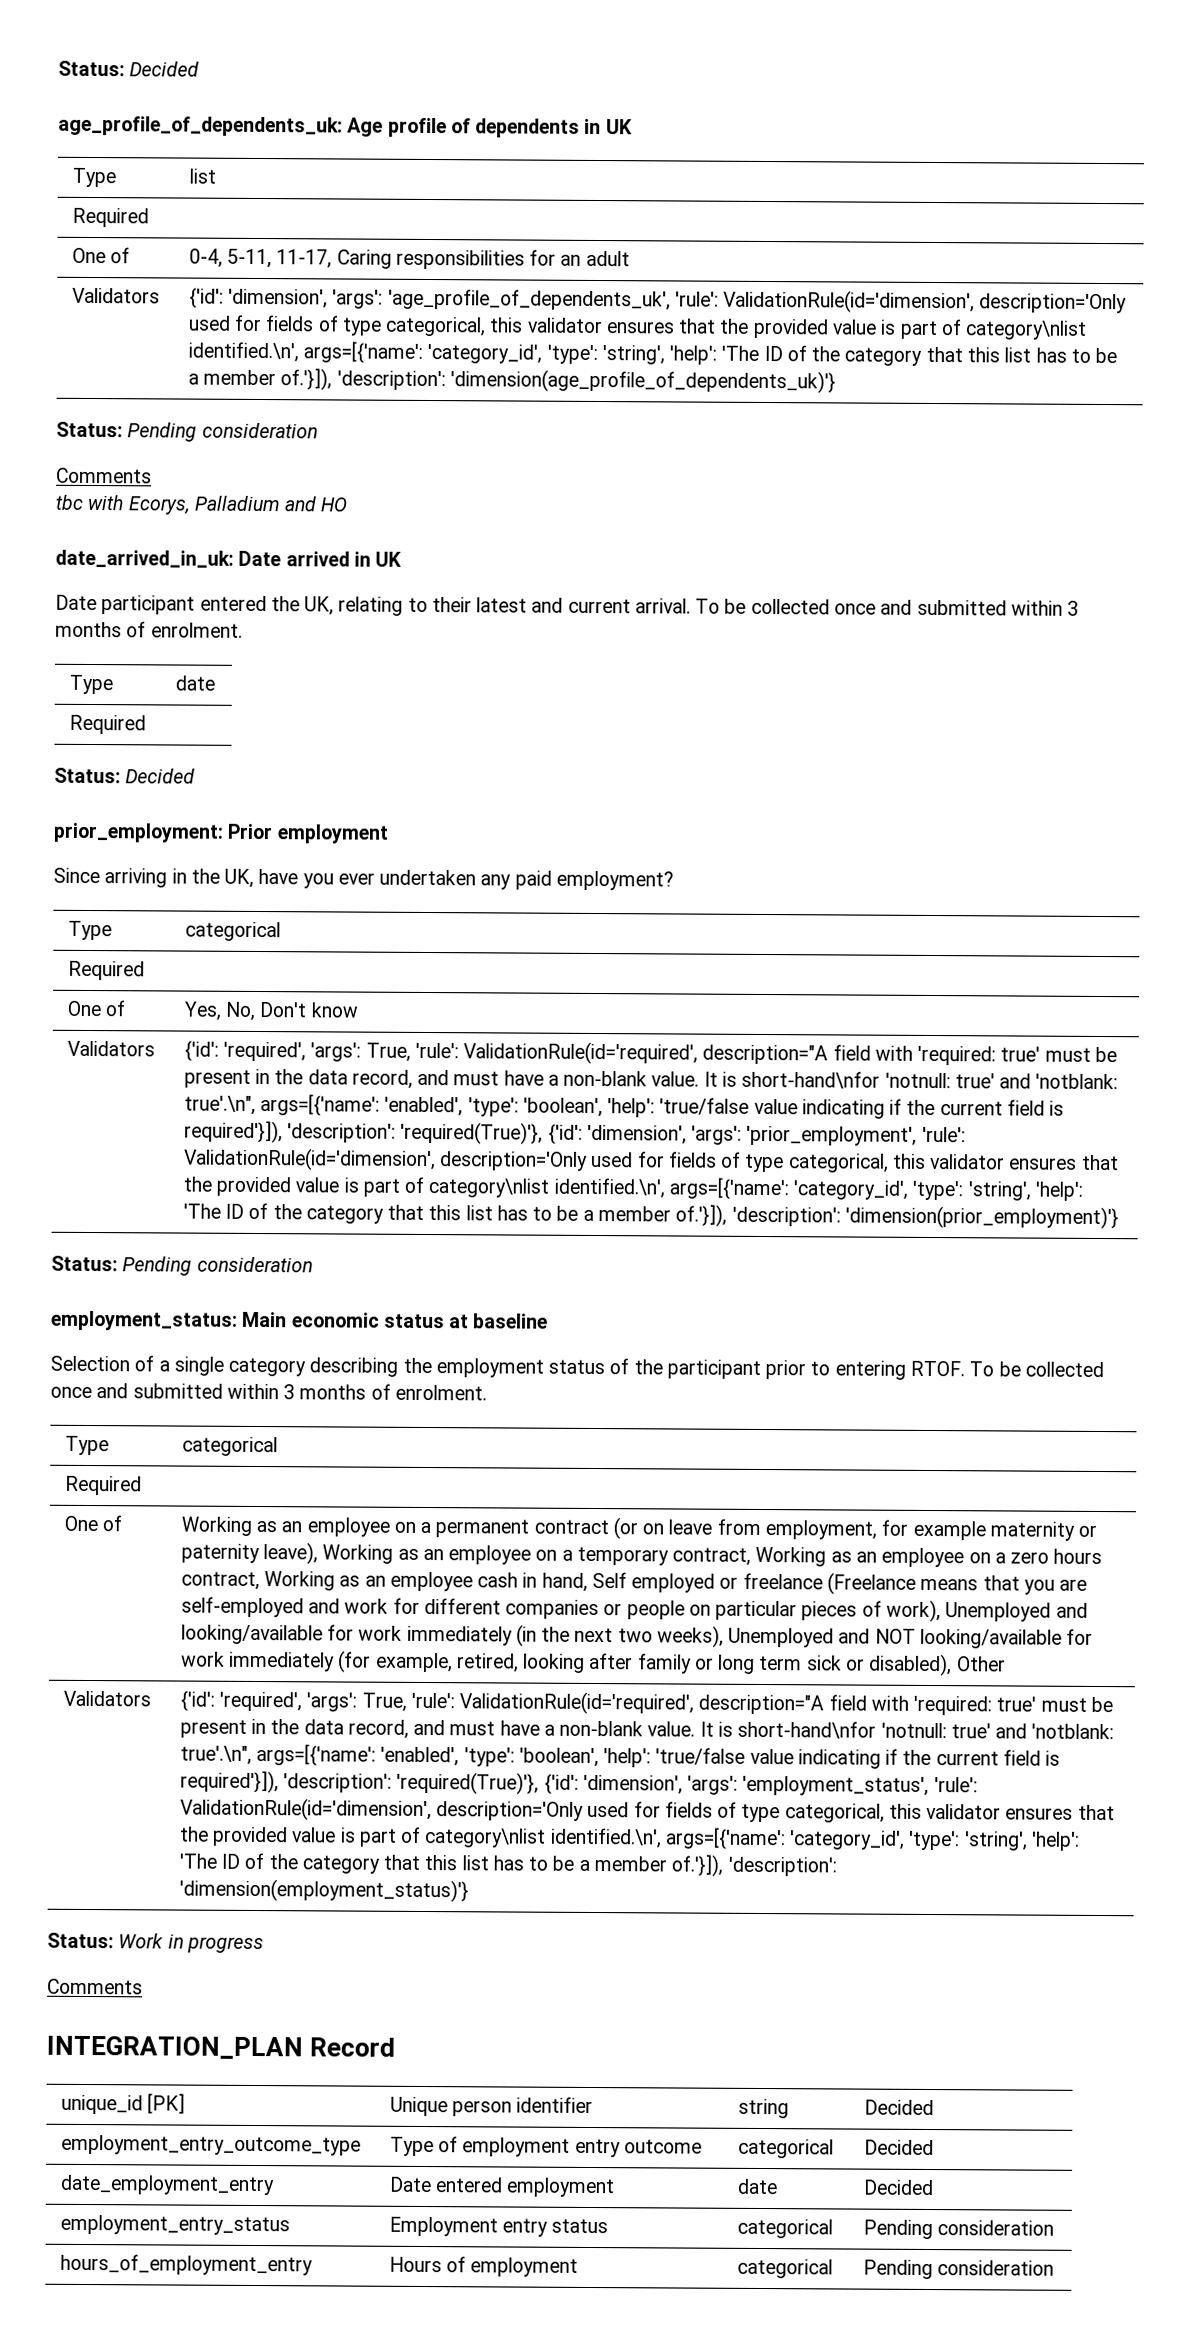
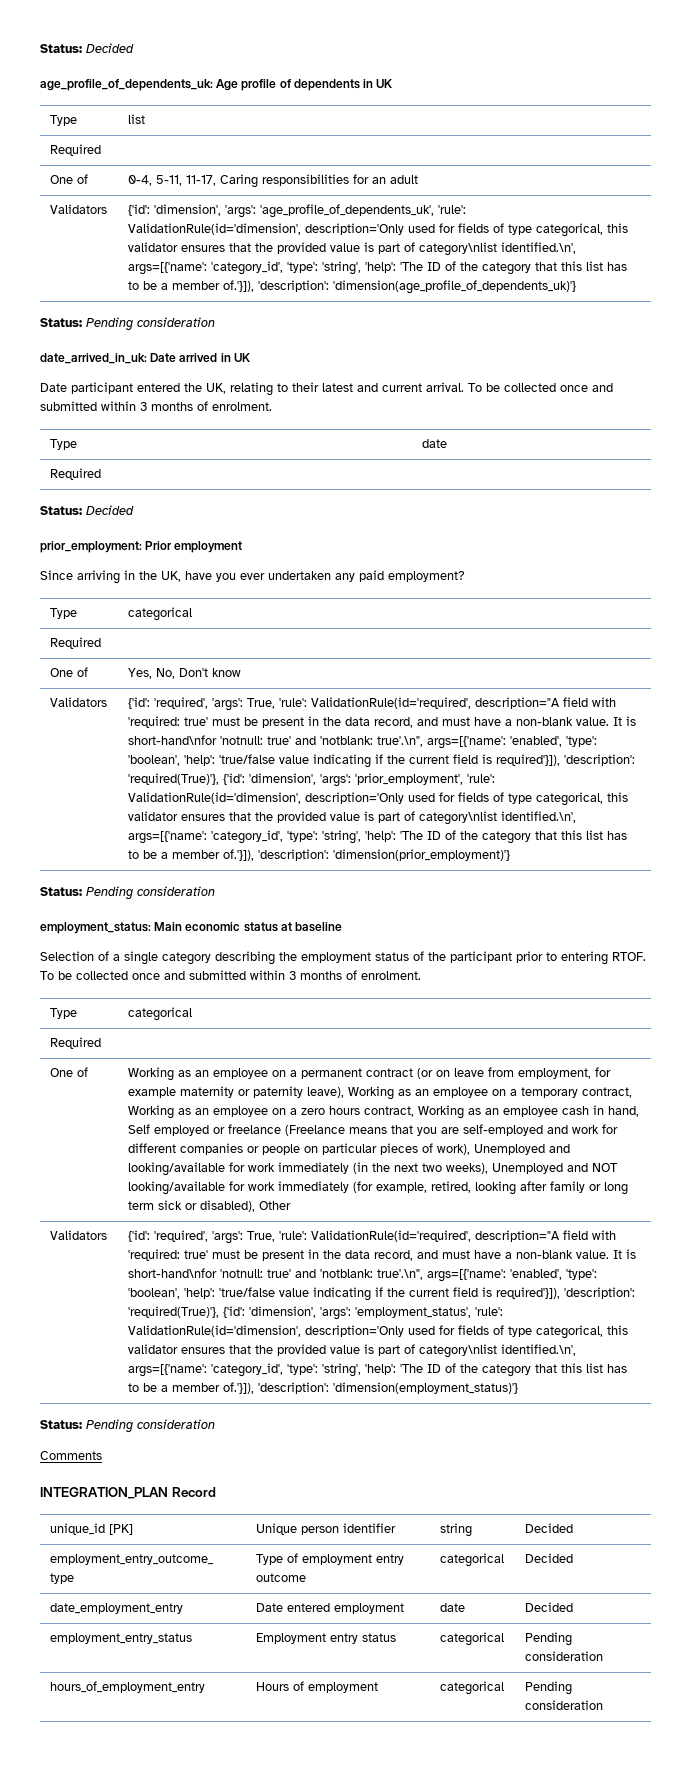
[56,467,152,484] [55,494,348,515] // Comments // tbc with Ecorys, Palladium and HO -> (215, 322) none
[118,1933,264,1954] Work in progress -> [86,1419,215,1433] Pending consideration

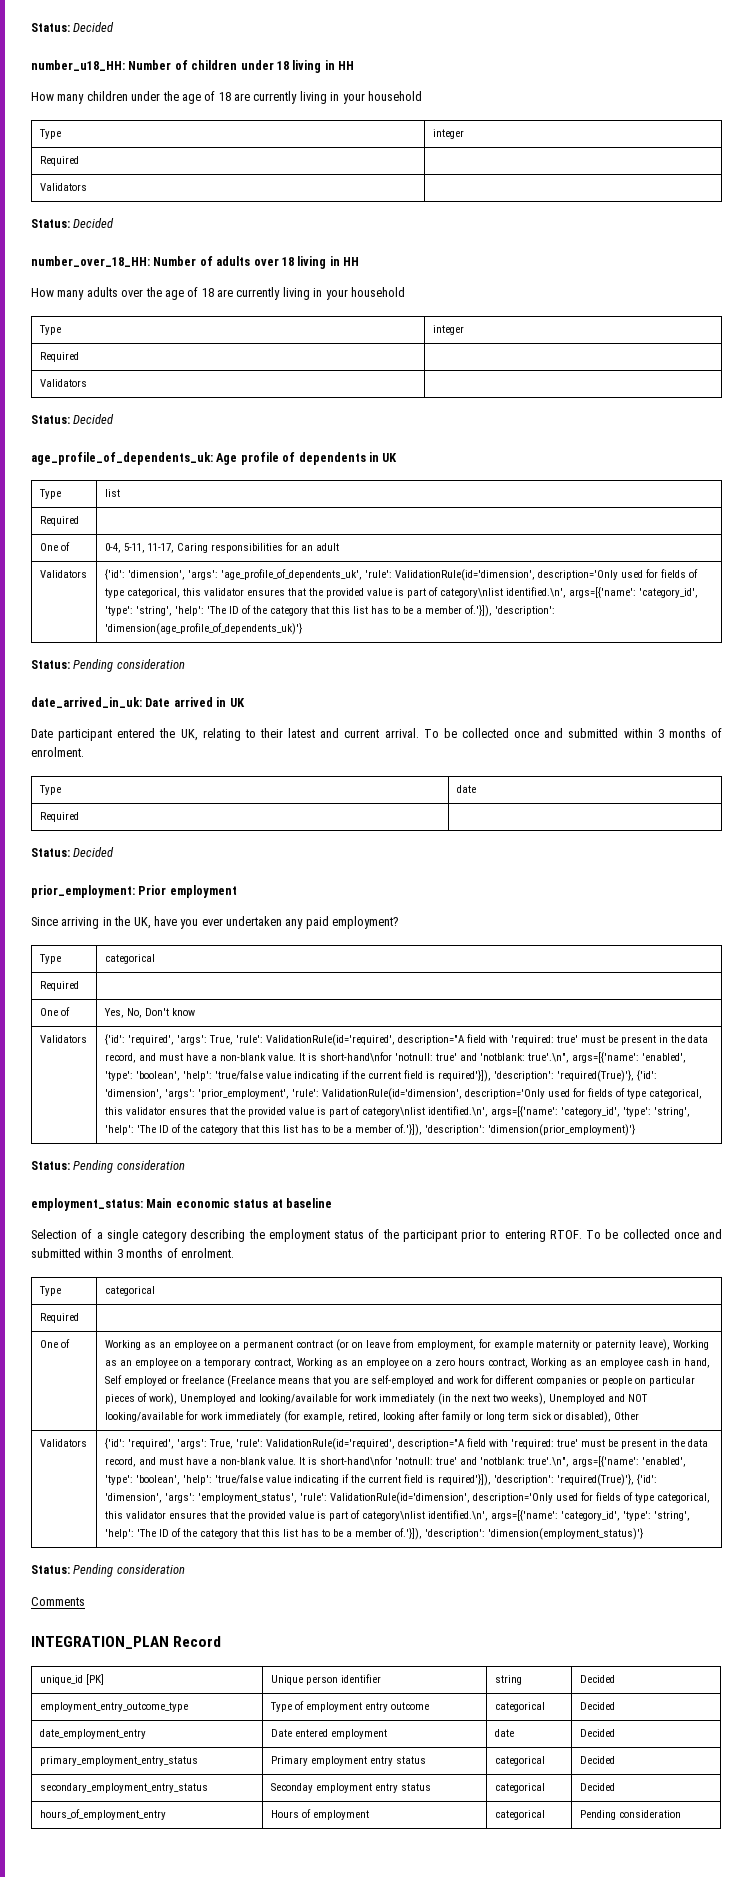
[40,43,134,53] Status: Decided -> [31,22,115,32] [31,60,354,73] [31,91,422,104] [38,129,61,139] [432,129,464,139] [39,156,79,166] [39,183,87,191] [31,218,115,228] [31,256,359,269] [31,287,405,300] [38,325,61,335] [432,325,464,335] [39,352,79,362] [39,379,87,387] [31,414,115,424] Status: Decided // number_u18_HH: Number of children under 18 living in HH // How many children under the age of 18 are currently living in your household // Type | integer // Required | // Validators | // Status: Decided // number_over_18_HH: Number of adults over 18 living in HH // How many adults over the age of 18 are currently living in your household // Type | integer // Required | // Validators | // Status: Decided
[50,1633,193,1644] [256,1633,397,1644] [440,1632,505,1646] [525,1632,573,1646] [525,1651,604,1661] employment_entry_status | Employment entry status | categorical | Pending consideration -> [39,1756,198,1766] [270,1756,426,1766] [494,1756,545,1766] [579,1756,615,1764] [39,1783,208,1793] [270,1783,431,1793] [494,1783,545,1793] [579,1783,615,1791] primary_employment_entry_status | Primary employment entry status | categorical | Decided // secondary_employment_entry_status | Seconday employment entry status | categorical | Decided

